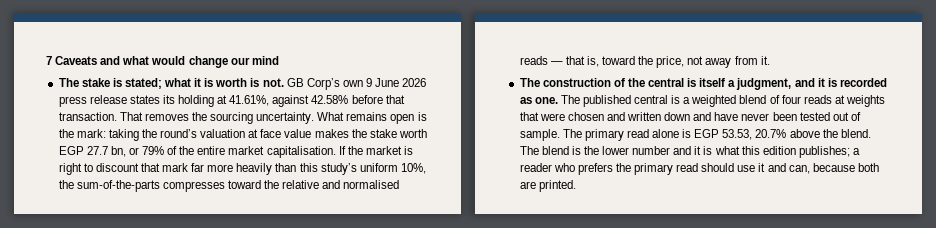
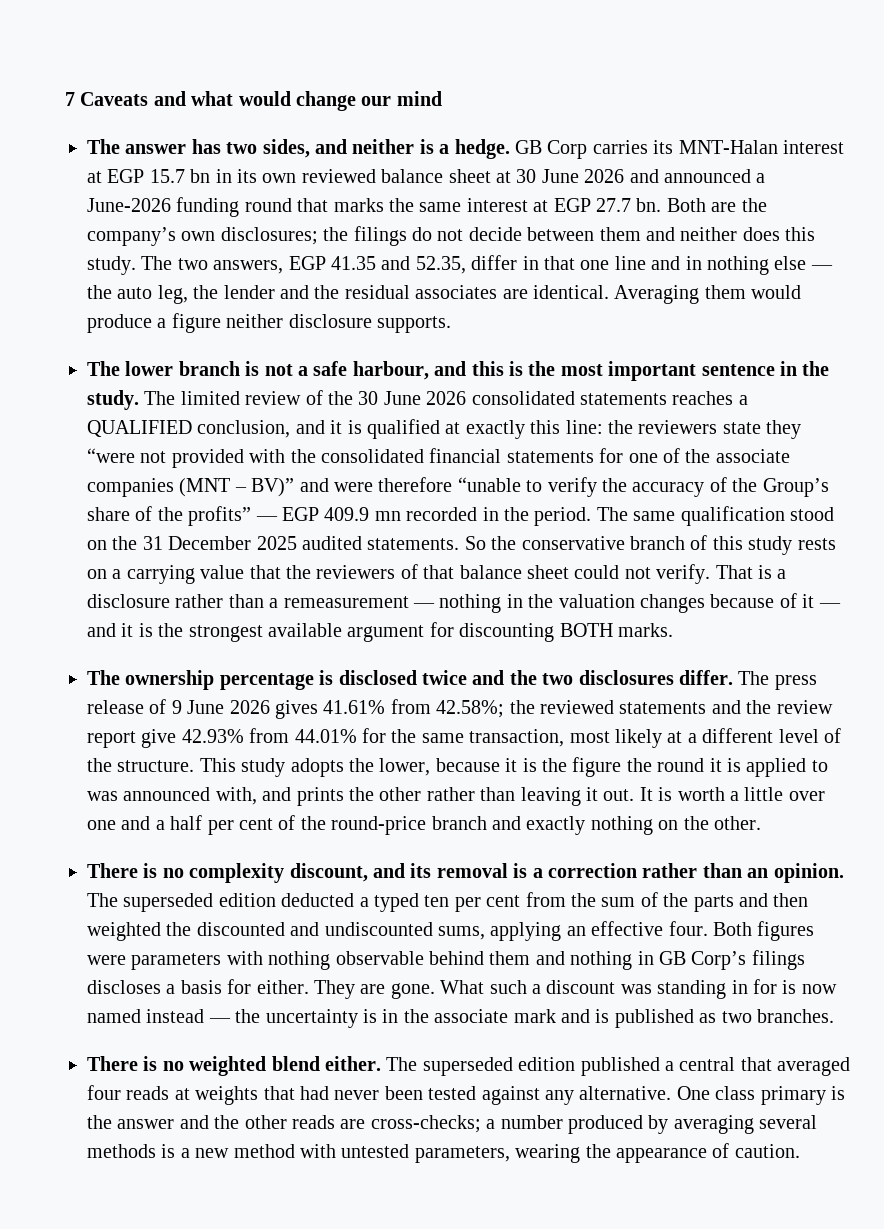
[81,78,427,90] [58,95,405,107] [58,112,427,124] [58,129,427,141] [58,146,414,158] [58,163,426,175] [58,180,400,192] [519,56,770,68] [519,78,887,90] [519,95,780,107] stake is stated; what it is worth is not. GB Corp’s own 9 June 2026 press release states its holding at 41.61%, against 42.58% before that transaction. That removes the sourcing uncertainty. What remains open is the mark: taking the round’s valuation at face value makes the stake worth EGP 27.7 bn, or 79% of the entire market capitalisation. If the market is right to discount that mark far more heavily than this study’s uniform 10%, the sum-of-the-parts compresses toward the relative and normalised reads — that is, toward the price, not away from it. // The construction of the central is itself a judgment, and it is recorded as one. The published central is a weighted blend of -> [125,139,844,159] [87,169,766,183] [87,197,767,217] [87,226,816,246] [87,255,833,275] [87,285,802,304] [87,313,451,333] [87,361,830,381] [87,390,748,410] [87,419,802,439] [87,448,790,468] [87,477,829,497] [87,506,834,526] [87,535,836,555] [87,564,787,584] [87,593,841,613] [87,622,673,642] [87,670,817,690] [87,699,833,719] [87,728,841,748] [87,757,828,777] [87,787,825,806] [87,815,761,835] [87,863,844,883] [87,892,809,912] [87,921,815,941] [87,950,805,970] [87,979,837,999] [87,1009,834,1028] [87,1056,851,1076] answer has two sides, and neither is a hedge. GB Corp carries its MNT-Halan interest at EGP 15.7 bn in its own reviewed balance sheet at 30 June 2026 and announced a June-2026 funding round that marks the same interest at EGP 27.7 bn. Both are the company’s own disclosures; the filings do not decide between them and neither does this study. The two answers, EGP 41.35 and 52.35, differ in that one line and in nothing else — the auto leg, the lender and the residual associates are identical. Averaging them would produce a figure neither disclosure supports. // The lower branch is not a safe harbour, and this is the most important sentence in the study. The limited review of the 30 June 2026 consolidated statements reaches a QUALIFIED conclusion, and it is qualified at exactly this line: the reviewers state they “were not provided with the consolidated financial statements for one of the associate companies (MNT – BV)” and were therefore “unable to verify the accuracy of the Group’s share of the profits” — EGP 409.9 mn recorded in the period. The same qualification stood on the 31 December 2025 audited statements. So the conservative branch of this study rests on a carrying value that the reviewers of that balance sheet could not verify. That is a disclosure rather than a remeasurement — nothing in the valuation changes because of it — and it is the strongest available argument for discounting BOTH marks. // The ownership percentage is disclosed twice and the two disclosures differ. The press release of 9 June 2026 gives 41.61% from 42.58%; the reviewed statements and the review report give 42.93% from 44.01% for the same transaction, most likely at a different level of the structure. This study adopts the lower, because it is the figure the round it is applied to was announced with, and prints the other rather than leaving it out. It is worth a little over one and a half per cent of the round-price branch and exactly nothing on the other. // There is no complexity discount, and its removal is a correction rather than an opinion. The superseded edition deducted a typed ten per cent from the sum of the parts and then weighted the discounted and undiscounted sums, applying an effective four. Both figures were parameters with nothing observable behind them and nothing in GB Corp’s filings discloses a basis for either. They are gone. What such a discount was standing in for is now named instead — the uncertainty is in the associate mark and is published as two branches. // There is no weighted blend either. The superseded edition published a central that averaged
[539,112,861,121] [519,129,871,141] [519,146,861,158] [519,163,879,175] [519,180,576,192] were chosen and written down and have never been tested out of sample. The primary read alone is EGP 53.53, 20.7% above the blend. The blend is the lower number and it is what this edition publishes; a reader who prefers the primary read should use it and can, because both are printed. -> [300,1086,845,1105] [87,1115,818,1134] [87,1143,800,1163] had never been tested against any alternative. One class primary is the answer and the other reads are cross-checks; a number produced by averaging several methods is a new method with untested parameters, wearing the appearance of caution.

